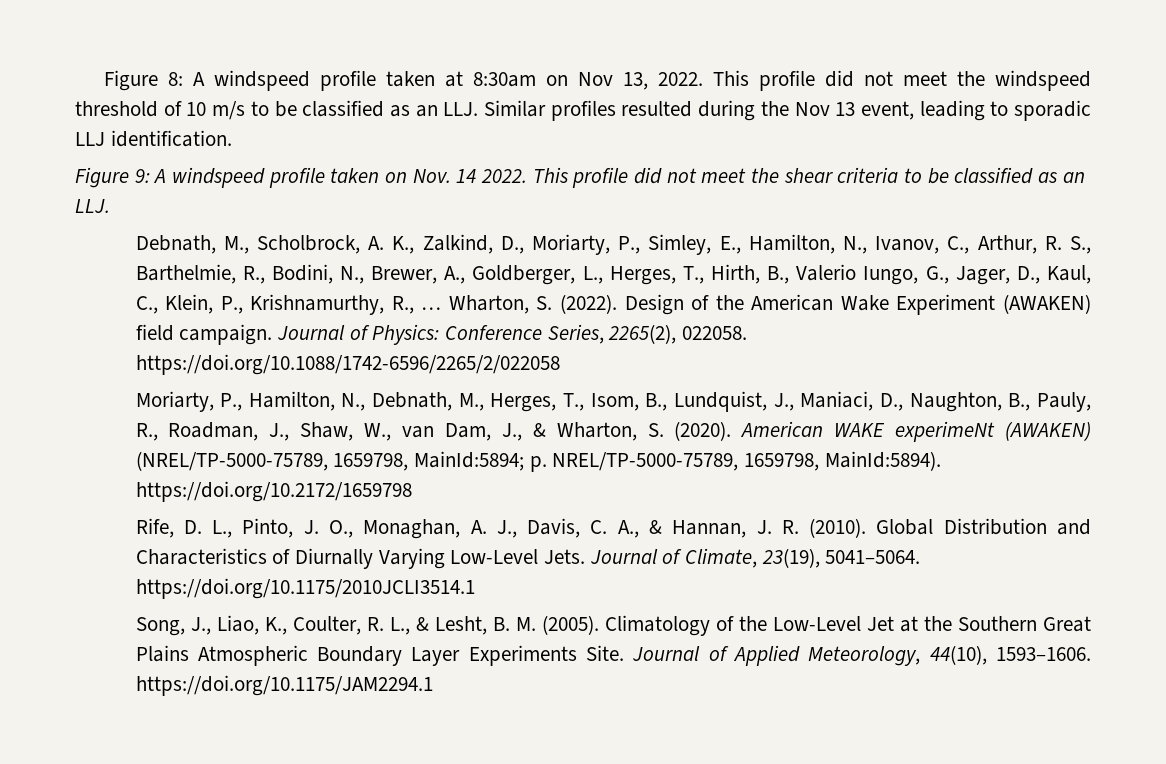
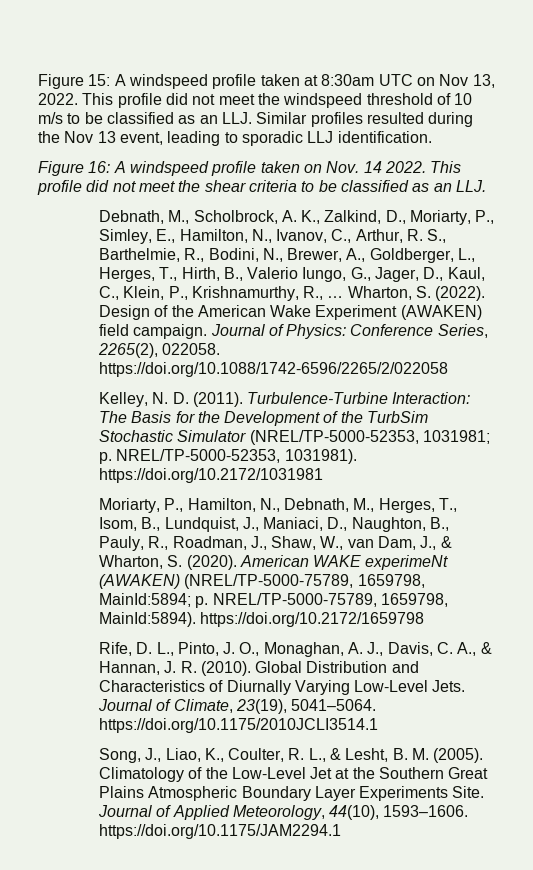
[103,70,183,91] Figure 8: -> [38,74,111,89] Figure 15:
(536, 79) none -> [378,74,413,86] UTC
[134,169,150,183] 9: -> [88,161,111,173] 16:
(560, 364) none -> [98,392,471,407] [98,411,429,426] [98,430,490,445] [98,449,357,464] [98,468,323,483] // Kelley, N. D. (2011). Turbulence-Turbine Interaction: The Basis for the Development of the TurbSim Stochastic Simulator (NREL/TP-5000-52353, 1031981; p. NREL/TP-5000-52353, 1031981). https://doi.org/10.2172/1031981

